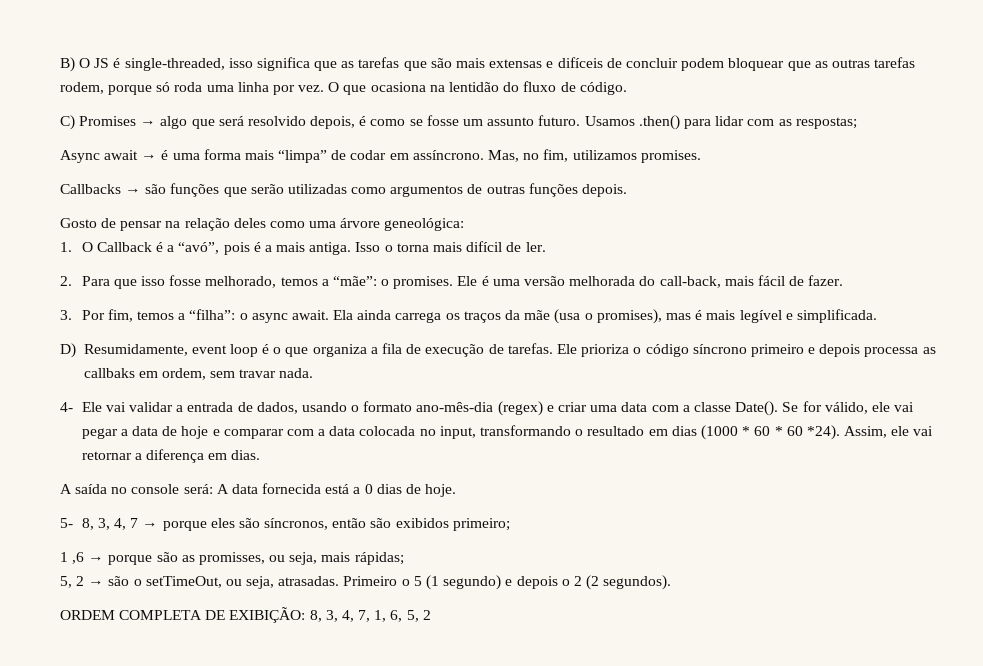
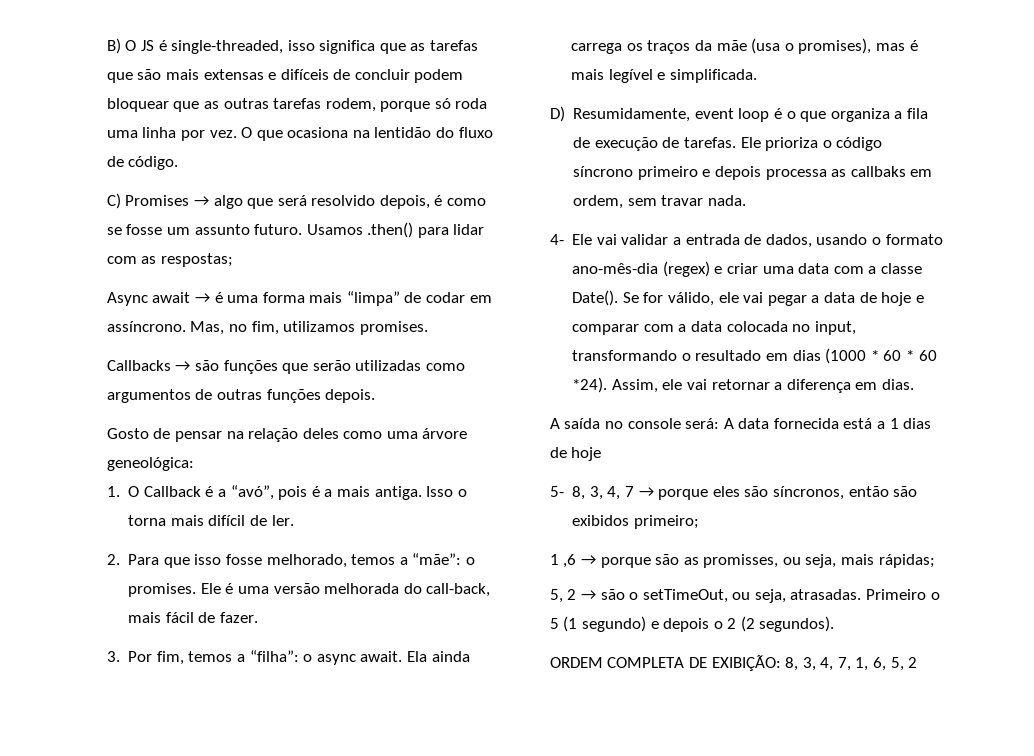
[364,484,373,494] 0 -> [889,418,899,429] 1
[425,484,457,497] hoje. -> [571,447,602,461] hoje

